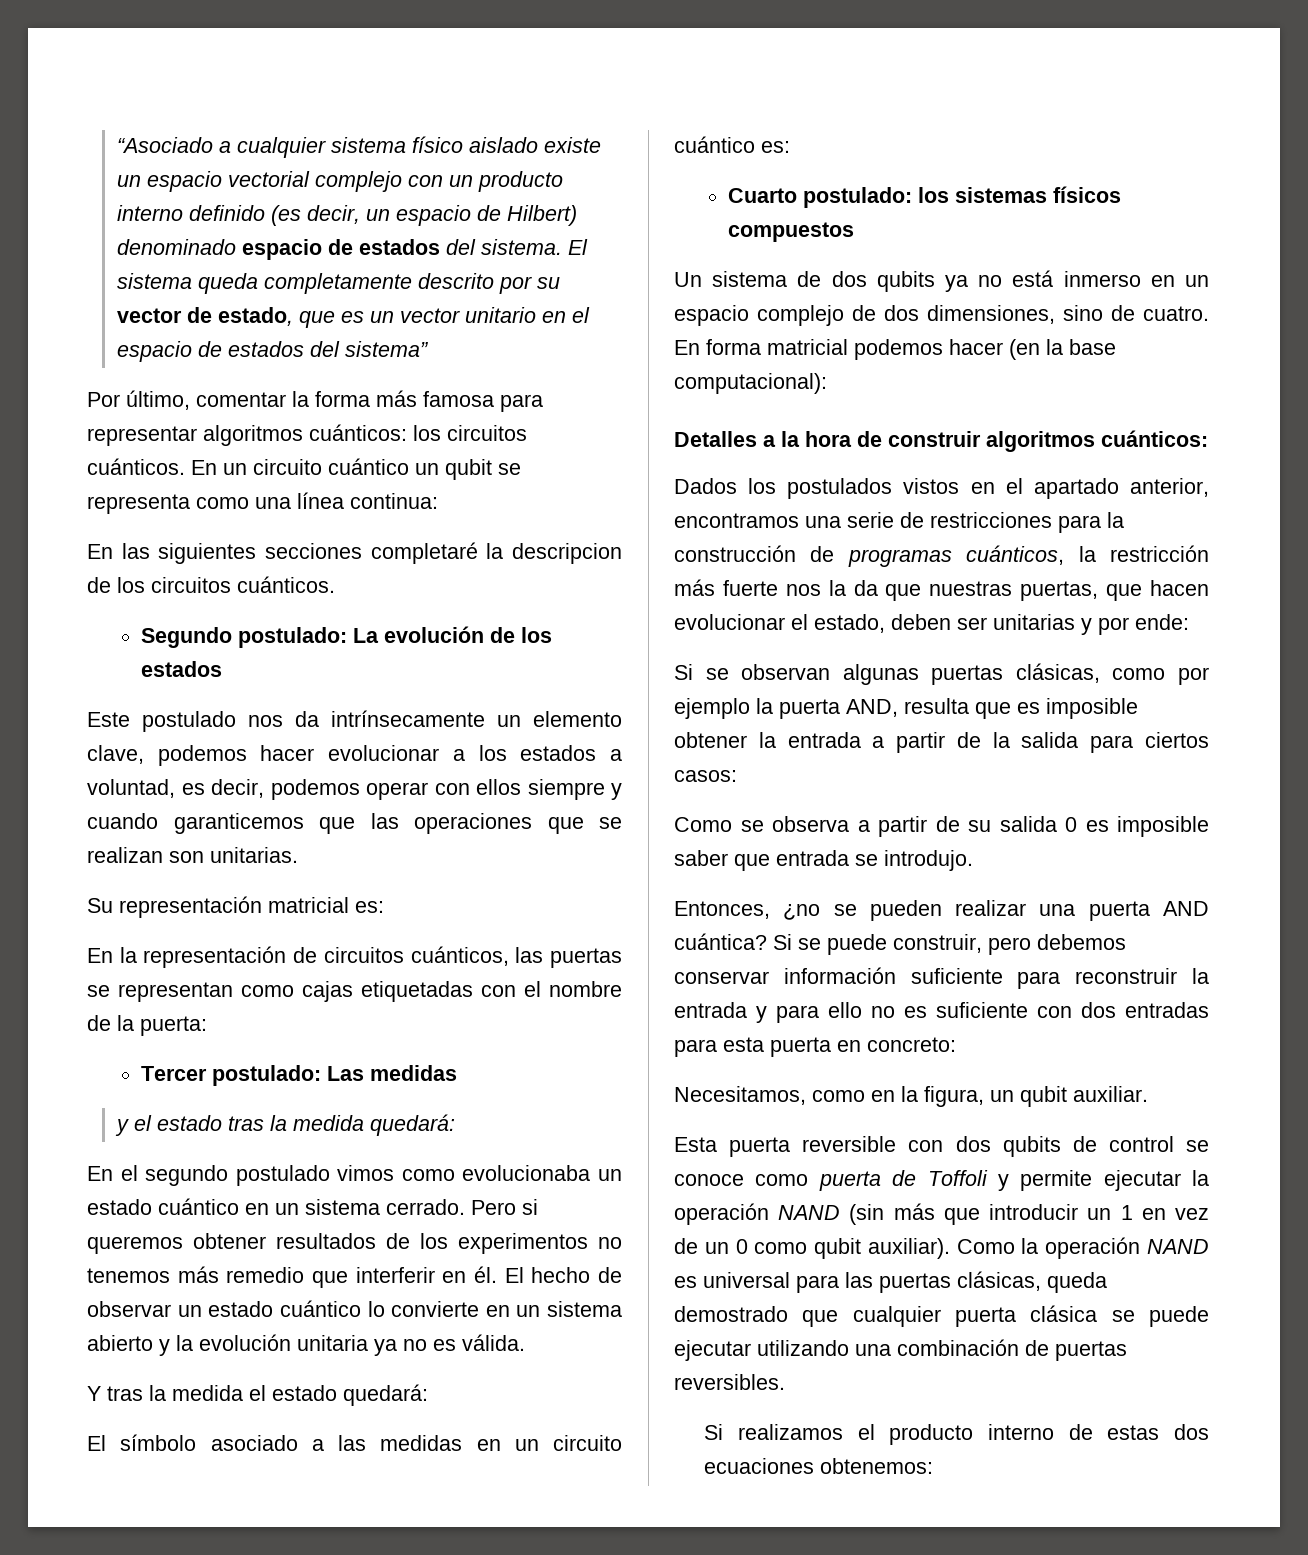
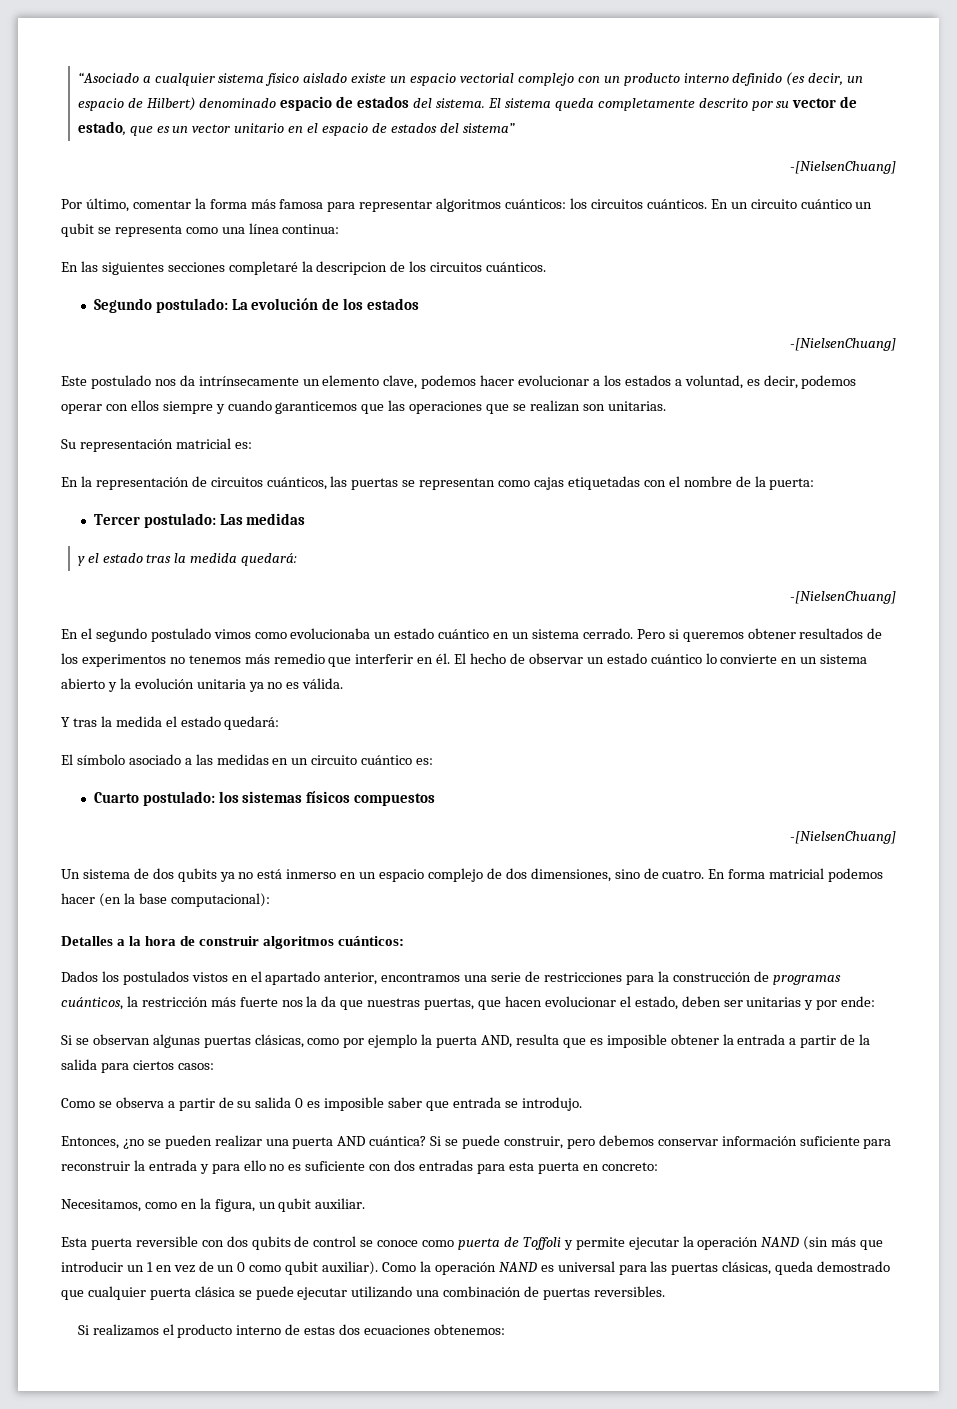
(429, 349) none -> [790,161,896,174] // -[NielsenChuang]
(222, 669) none -> [790,338,896,351] // -[NielsenChuang]
(456, 1125) none -> [790,591,896,604] // -[NielsenChuang]
(854, 232) none -> [790,831,896,844] // -[NielsenChuang]

